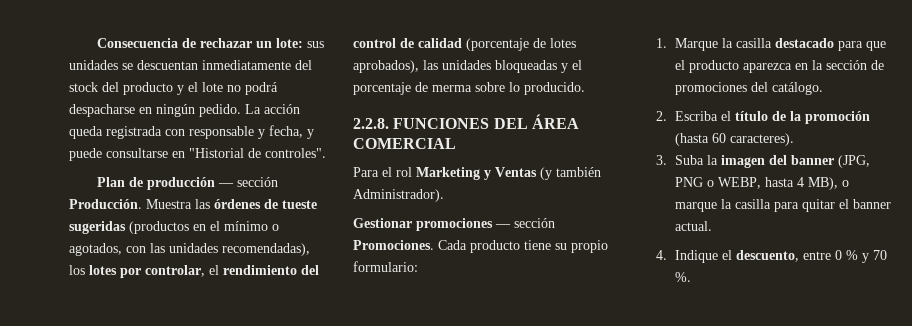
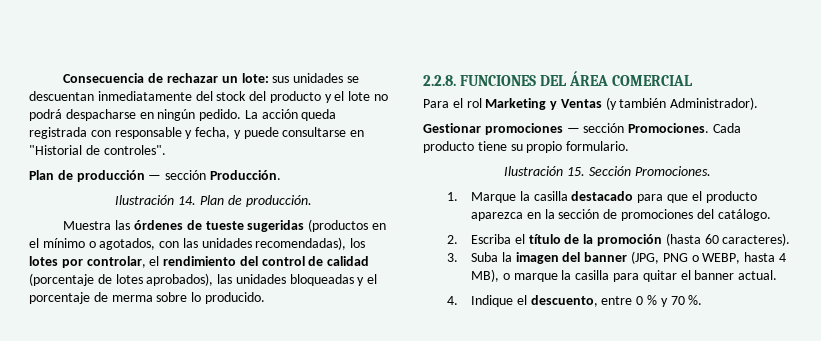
(142, 204) none -> [115,195,312,207] // Ilustración 14. Plan de producción. //
[353,261,418,272] formulario: -> [566,141,630,151] [504,166,711,176] formulario. // Ilustración 15. Sección Promociones.

